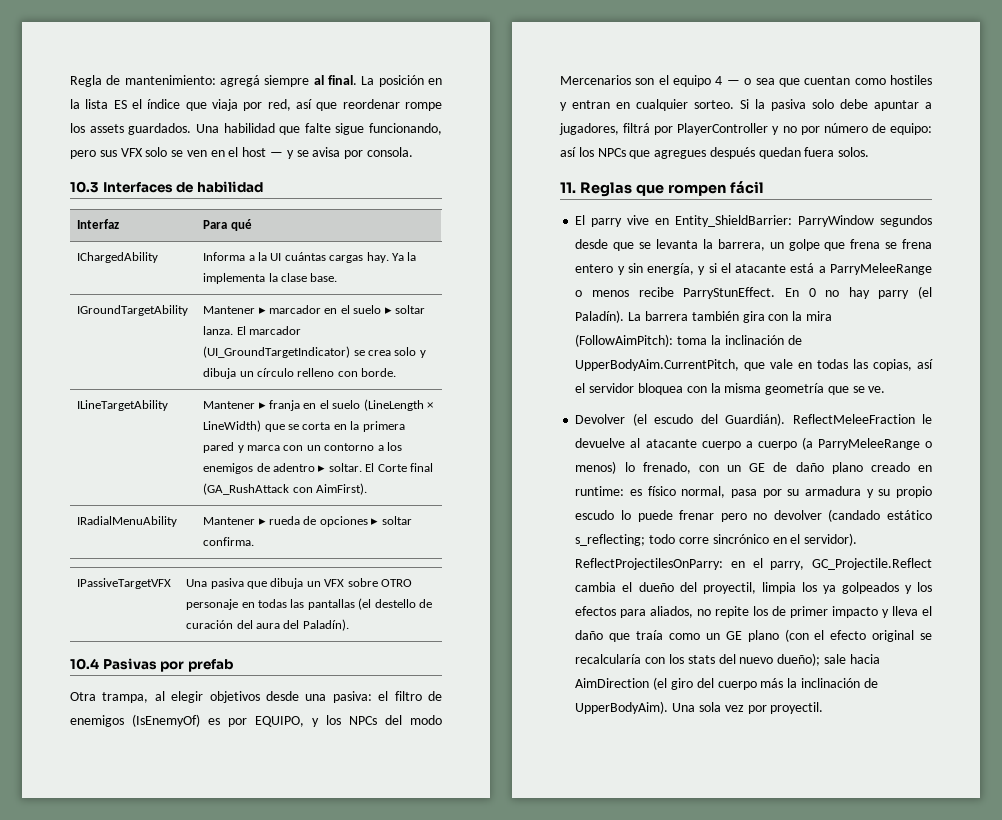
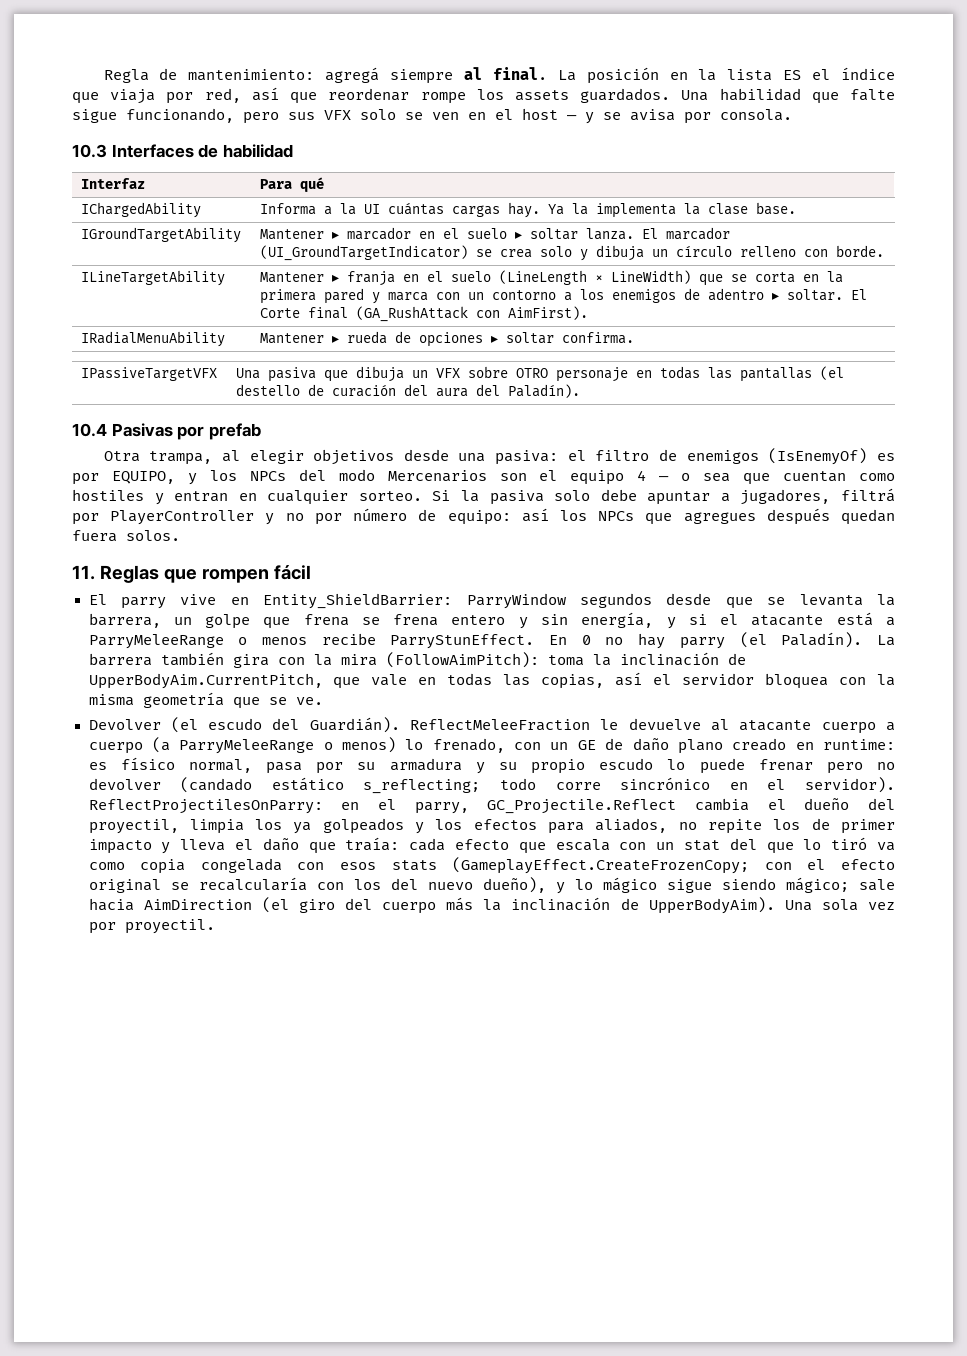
[636,629,809,642] traía como un GE plano (con -> [345,837,895,854] [88,857,792,874] traía: cada efecto que escala con un stat del que lo tiró va como copia congelada con esos stats (GameplayEffect.CreateFrozenCopy; con
[687,655,715,664] stats -> (381, 884) none
[777,653,821,666] dueño); -> [482,877,849,894] dueño), y lo mágico sigue siendo mágico;

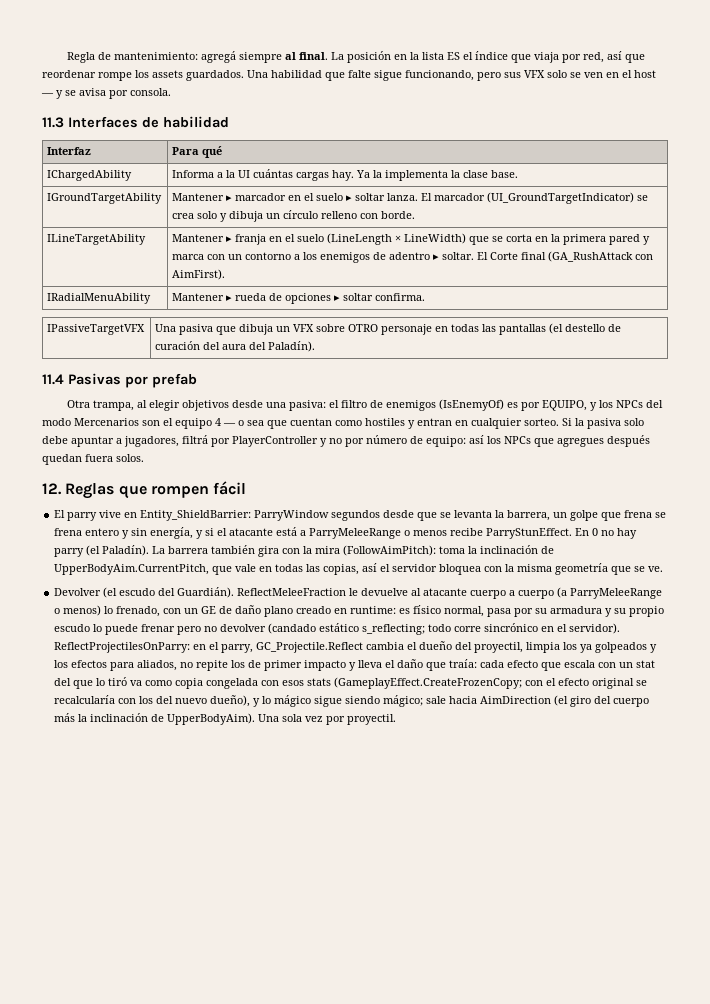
[72,144,107,158] 10.3 -> [42,117,64,128] 11.3
[72,423,107,437] 10.4 -> [42,374,64,385] 11.4
[72,565,95,580] 11. -> [42,483,62,495] 12.

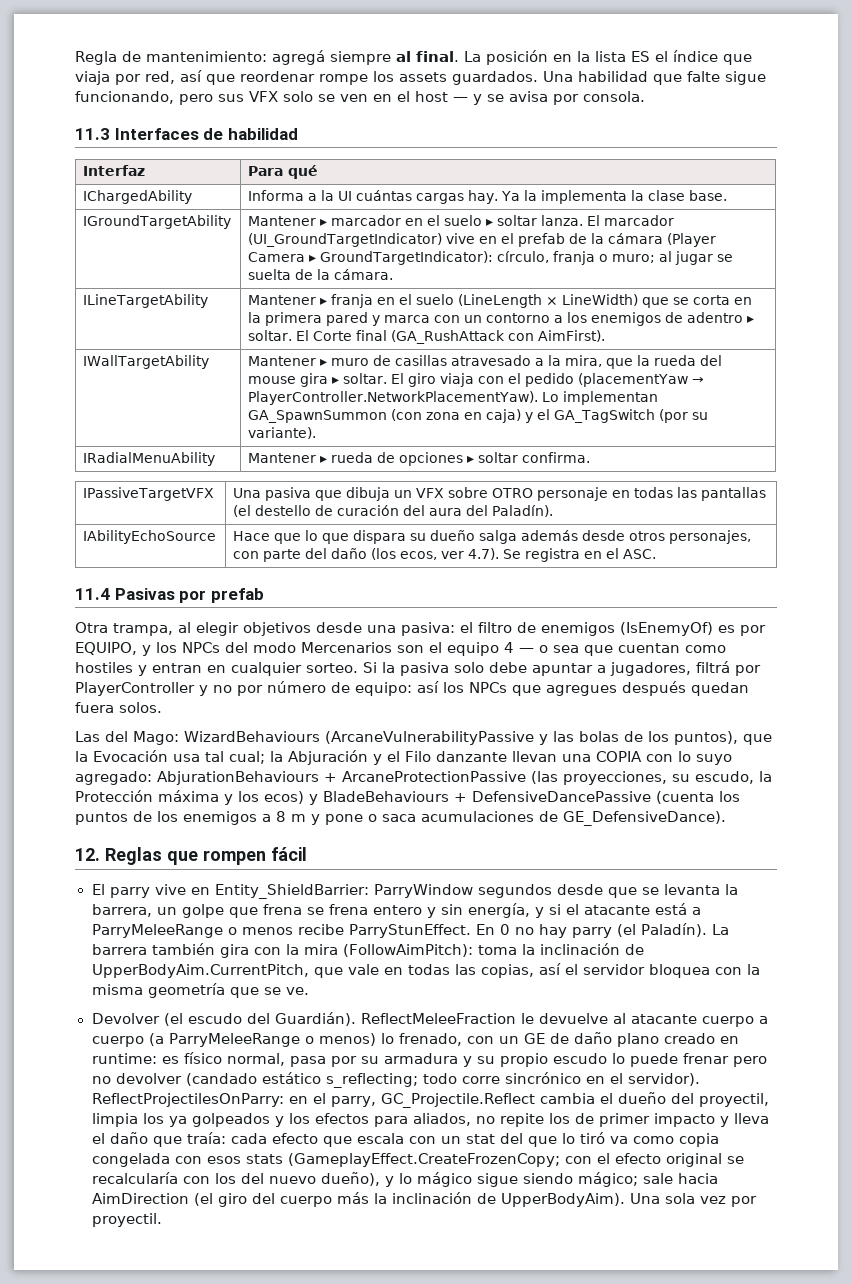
[637,195,649,201] [172,210,416,222] se crea solo y dibuja un círculo relleno con borde. -> [446,233,717,247] [248,251,734,265] [248,269,394,280] vive en el prefab de la cámara (Player Camera ▸ GroundTargetIndicator): círculo, franja o muro; al jugar se suelta de la cámara.
(226, 274) none -> [83,355,210,369] [248,355,723,369] [248,373,705,387] [248,391,659,405] [248,409,709,423] [248,427,317,439] // IWallTargetAbility | Mantener ▸ muro de casillas atravesado a la mira, que la rueda del mouse gira ▸ soltar. El giro viaja con el pedido (placementYaw → PlayerController.NetworkPlacementYaw). Lo implementan GA_SpawnSummon (con zona en caja) y el GA_TagSwitch (por su variante).
(316, 346) none -> [83,530,217,544] [233,530,752,544] [233,548,657,562] // IAbilityEchoSource | Hace que lo que dispara su dueño salga además desde otros personajes, con parte del daño (los ecos, ver 4.7). Se registra en el ASC.
(144, 458) none -> [75,731,772,745] [75,750,732,765] [75,771,772,785] [75,790,740,805] [75,811,726,826] // Las del Mago: WizardBehaviours (ArcaneVulnerabilityPassive y las bolas de los puntos), que la Evocación usa tal cual; la Abjuración y el Filo danzante llevan una COPIA con lo suyo agregado: AbjurationBehaviours + ArcaneProtectionPassive (las proyecciones, su escudo, la Protección máxima y los ecos) y BladeBehaviours + DefensiveDancePassive (cuenta los puntos de los enemigos a 8 m y pone o saca acumulaciones de GE_DefensiveDance).

